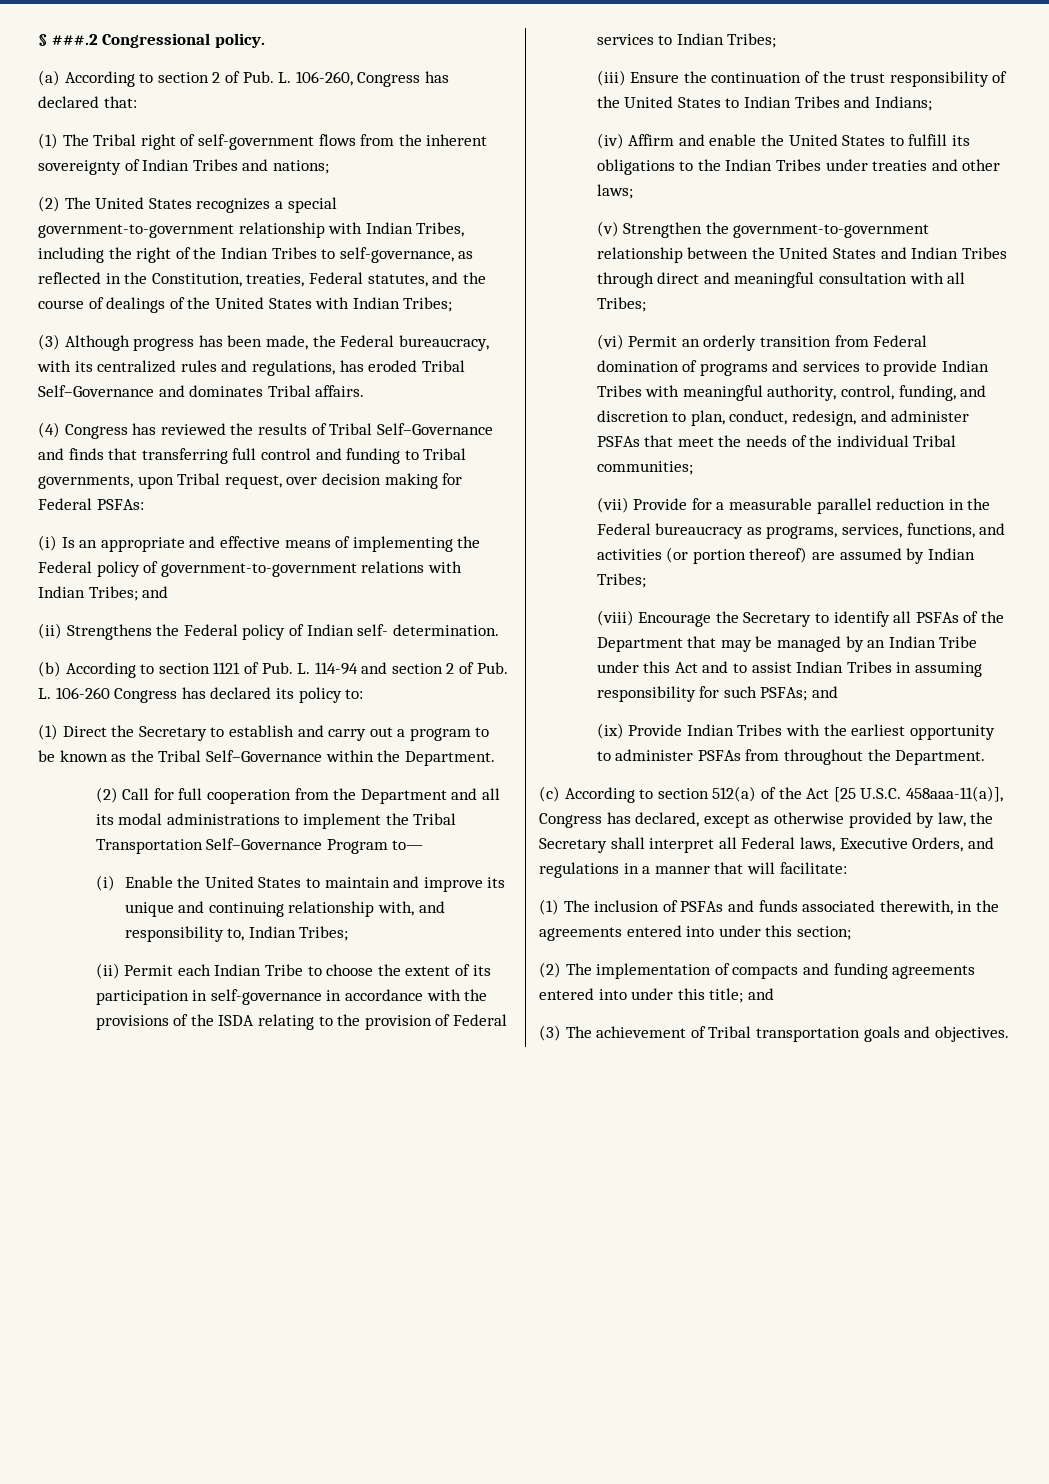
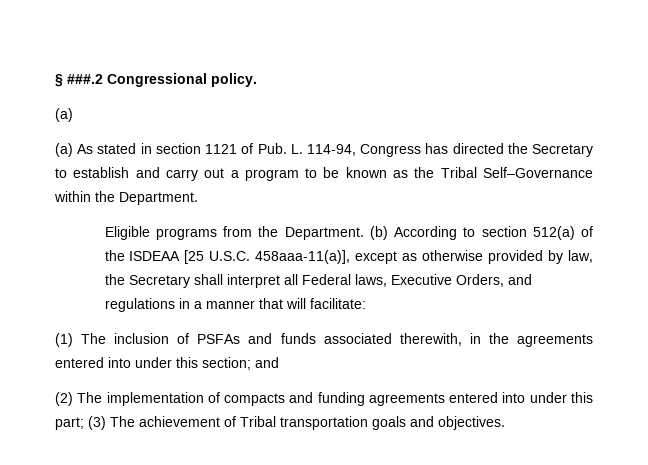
[64,71,449,87] [38,96,137,108] [38,133,488,150] [38,159,329,175] [38,196,337,213] [38,222,465,238] [38,247,474,263] [38,272,486,287] [38,297,453,313] [38,334,489,351] [37,360,465,376] [38,385,365,397] [38,422,493,439] [38,448,467,464] [38,473,463,489] [38,498,144,510] [38,535,481,552] [38,561,462,577] [38,586,169,601] [38,623,499,640] [38,661,155,678] According to section 2 of Pub. L. 106-260, Congress has declared that: // (1) The Tribal right of self-government flows from the inherent sovereignty of Indian Tribes and nations; // (2) The United States recognizes a special government-to-government relationship with Indian Tribes, including the right of the Indian Tribes to self-governance, as reflected in the Constitution, treaties, Federal statutes, and the course of dealings of the United States with Indian Tribes; // (3) Although progress has been made, the Federal bureaucracy, with its centralized rules and regulations, has eroded Tribal Self–Governance and dominates Tribal affairs. // (4) Congress has reviewed the results of Tribal Self–Governance and finds that transferring full control and funding to Tribal governments, upon Tribal request, over decision making for Federal PSFAs: // (i) Is an appropriate and effective means of implementing the Federal policy of government-to-government relations with Indian Tribes; and // (ii) Strengthens the Federal policy of Indian self- determination. // (b) According to -> [55,143,152,157] // (a) As stated in
[314,662,508,675] [38,687,364,703] [38,724,107,740] 114-94 and section 2 of Pub. L. 106-260 Congress has declared its policy to: // (1) Direct -> [306,143,504,157] 114-94, Congress has directed
[95,787,501,804] [95,813,457,829] [95,838,424,854] [95,875,506,892] [124,901,445,917] [124,926,349,942] [95,963,491,979] [95,989,488,1005] [95,1014,508,1030] [596,33,777,48] [596,70,1008,87] [596,96,932,111] [596,133,971,149] [596,159,1001,175] [596,184,633,199] [596,221,930,238] [596,247,1007,263] [596,272,966,288] [596,297,646,312] [596,334,928,351] [596,360,989,376] [596,385,987,401] [596,410,970,426] [596,435,957,447] [596,461,693,475] [596,497,991,514] [596,523,1006,539] [596,547,975,564] [596,573,646,588] [596,610,1005,627] [596,636,978,652] [596,661,983,677] [596,686,839,702] [596,723,995,740] [596,749,986,765] [539,786,560,802] (2) Call for full cooperation from the Department and all its modal administrations to implement the Tribal Transportation Self–Governance Program to— // (i) Enable the United States to maintain and improve its unique and continuing relationship with, and responsibility to, Indian Tribes; // (ii) Permit each Indian Tribe to choose the extent of its participation in self-governance in accordance with the provisions of the ISDA relating to the provision of Federal services to Indian Tribes; // (iii) Ensure the continuation of the trust responsibility of the United States to Indian Tribes and Indians; // (iv) Affirm and enable the United States to fulfill its obligations to the Indian Tribes under treaties and other laws; // (v) Strengthen the government-to-government relationship between the United States and Indian Tribes through direct and meaningful consultation with all Tribes; // (vi) Permit an orderly transition from Federal domination of programs and services to provide Indian Tribes with meaningful authority, control, funding, and discretion to plan, conduct, redesign, and administer PSFAs that meet the needs of the individual Tribal communities; // (vii) Provide for a measurable parallel reduction in the Federal bureaucracy as programs, services, functions, and activities (or portion thereof) are assumed by Indian Tribes; // (viii) Encourage the Secretary to identify all PSFAs of the Department that may be managed by an Indian Tribe under this Act and to assist Indian Tribes in assuming responsibility for such PSFAs; and // (ix) Provide Indian Tribes with the earliest opportunity to administer PSFAs from throughout the Department. // (c) -> [104,226,388,240] Eligible programs from the Department. (b)
[806,788,830,799] Act -> [129,251,181,261] ISDEAA
[539,812,700,828] Congress has declared, -> (351, 257) none
(851, 933) none -> [255,357,279,368] and
[709,988,774,1003] title; and // -> [55,417,84,430] part;

